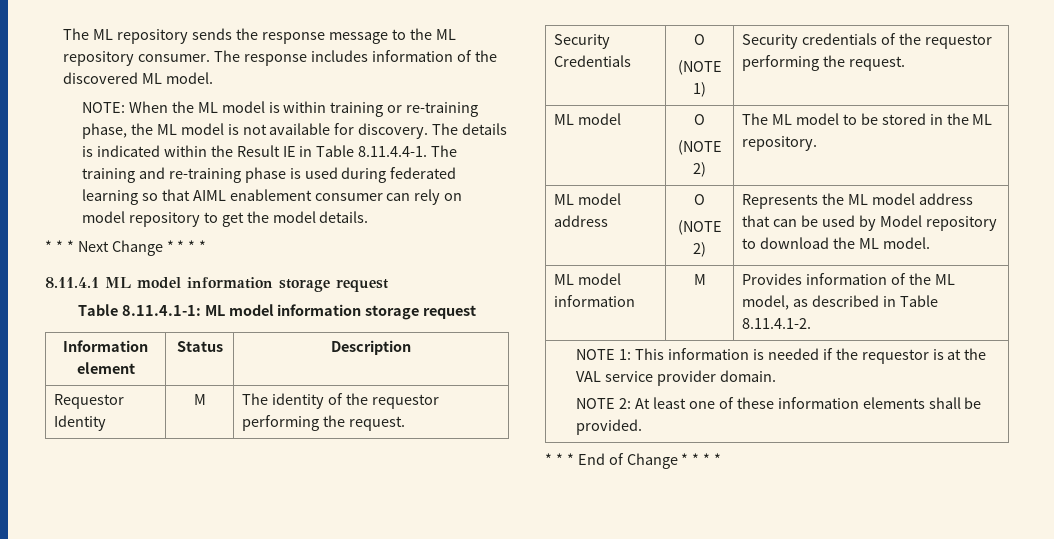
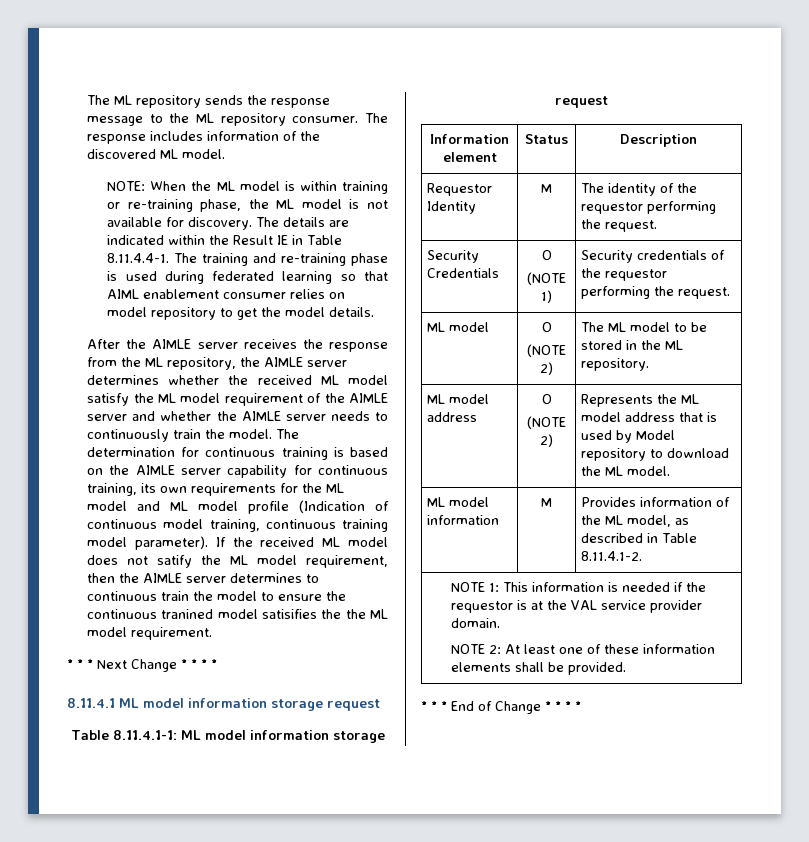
[81,146,93,157] is -> [329,220,350,227] are
[386,189,441,205] can rely -> [290,289,326,299] relies
(369, 217) none -> [87,339,388,352] [87,357,348,370] [87,375,389,385] [87,393,388,406] [87,411,388,421] [87,429,300,442] [87,447,388,460] [87,465,388,478] [87,483,345,496] [87,500,389,514] [87,519,388,532] [87,536,388,550] [87,555,388,568] [87,573,320,583] [87,591,347,601] [87,609,388,619] [87,627,213,640] // After the AIMLE server receives the response from the ML repository, the AIMLE server determines whether the received ML model satisfy the ML model requirement of the AIMLE server and whether the AIMLE server needs to continuously train the model. The determination for continuous training is based on the AIMLE server capability for continuous training, its own requirements for the ML model and ML model profile (Indication of continuous model training, continuous training model parameter). If the received ML model does not satify the ML model requirement, then the AIMLE server determines to continuous train the model to ensure the continuous tranined model satisifies the the ML model requirement.
[773,215,818,227] can be -> [707,412,718,422] is

